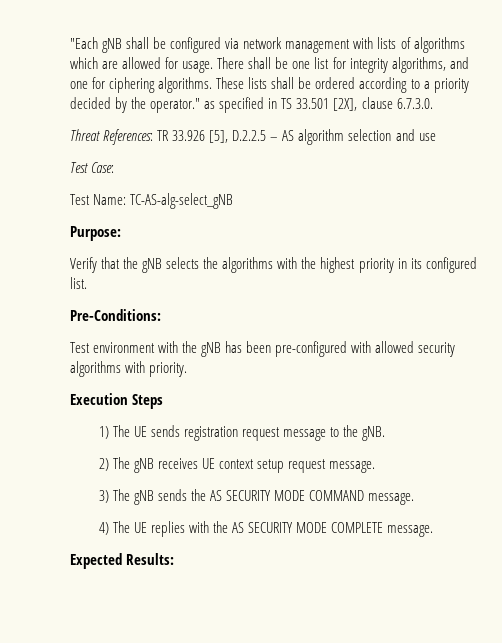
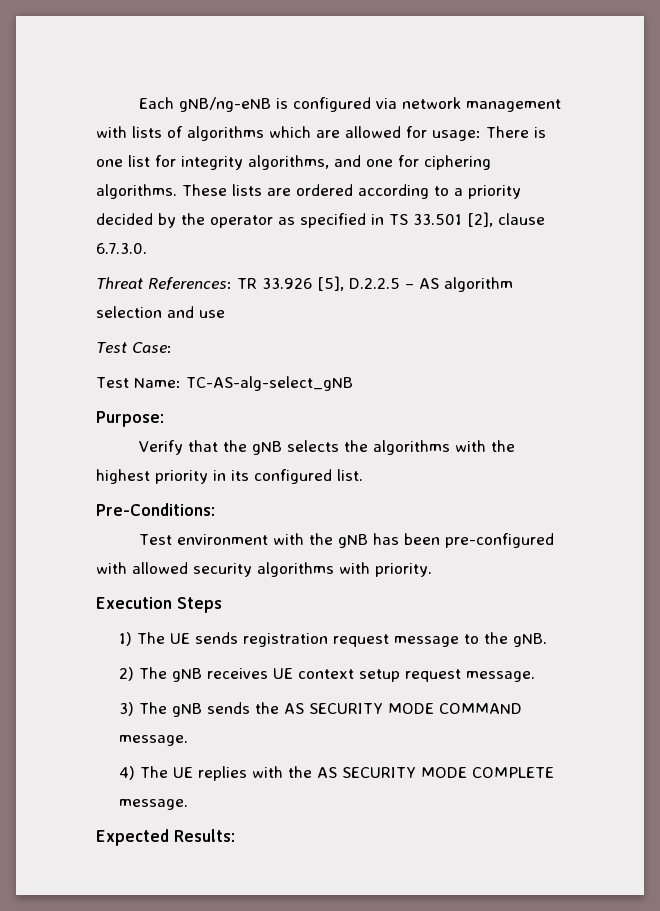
[70,37,167,53] "Each gNB shall be -> [139,97,289,112] Each gNB/ng-eNB is
[182,57,289,73] usage. There shall be -> [432,126,546,141] usage: There is
[271,77,312,89] shall be -> [267,188,291,196] are
[150,98,201,113] operator." -> [210,215,273,228] operator
[333,98,358,111] [2X], -> [467,212,493,227] [2],

